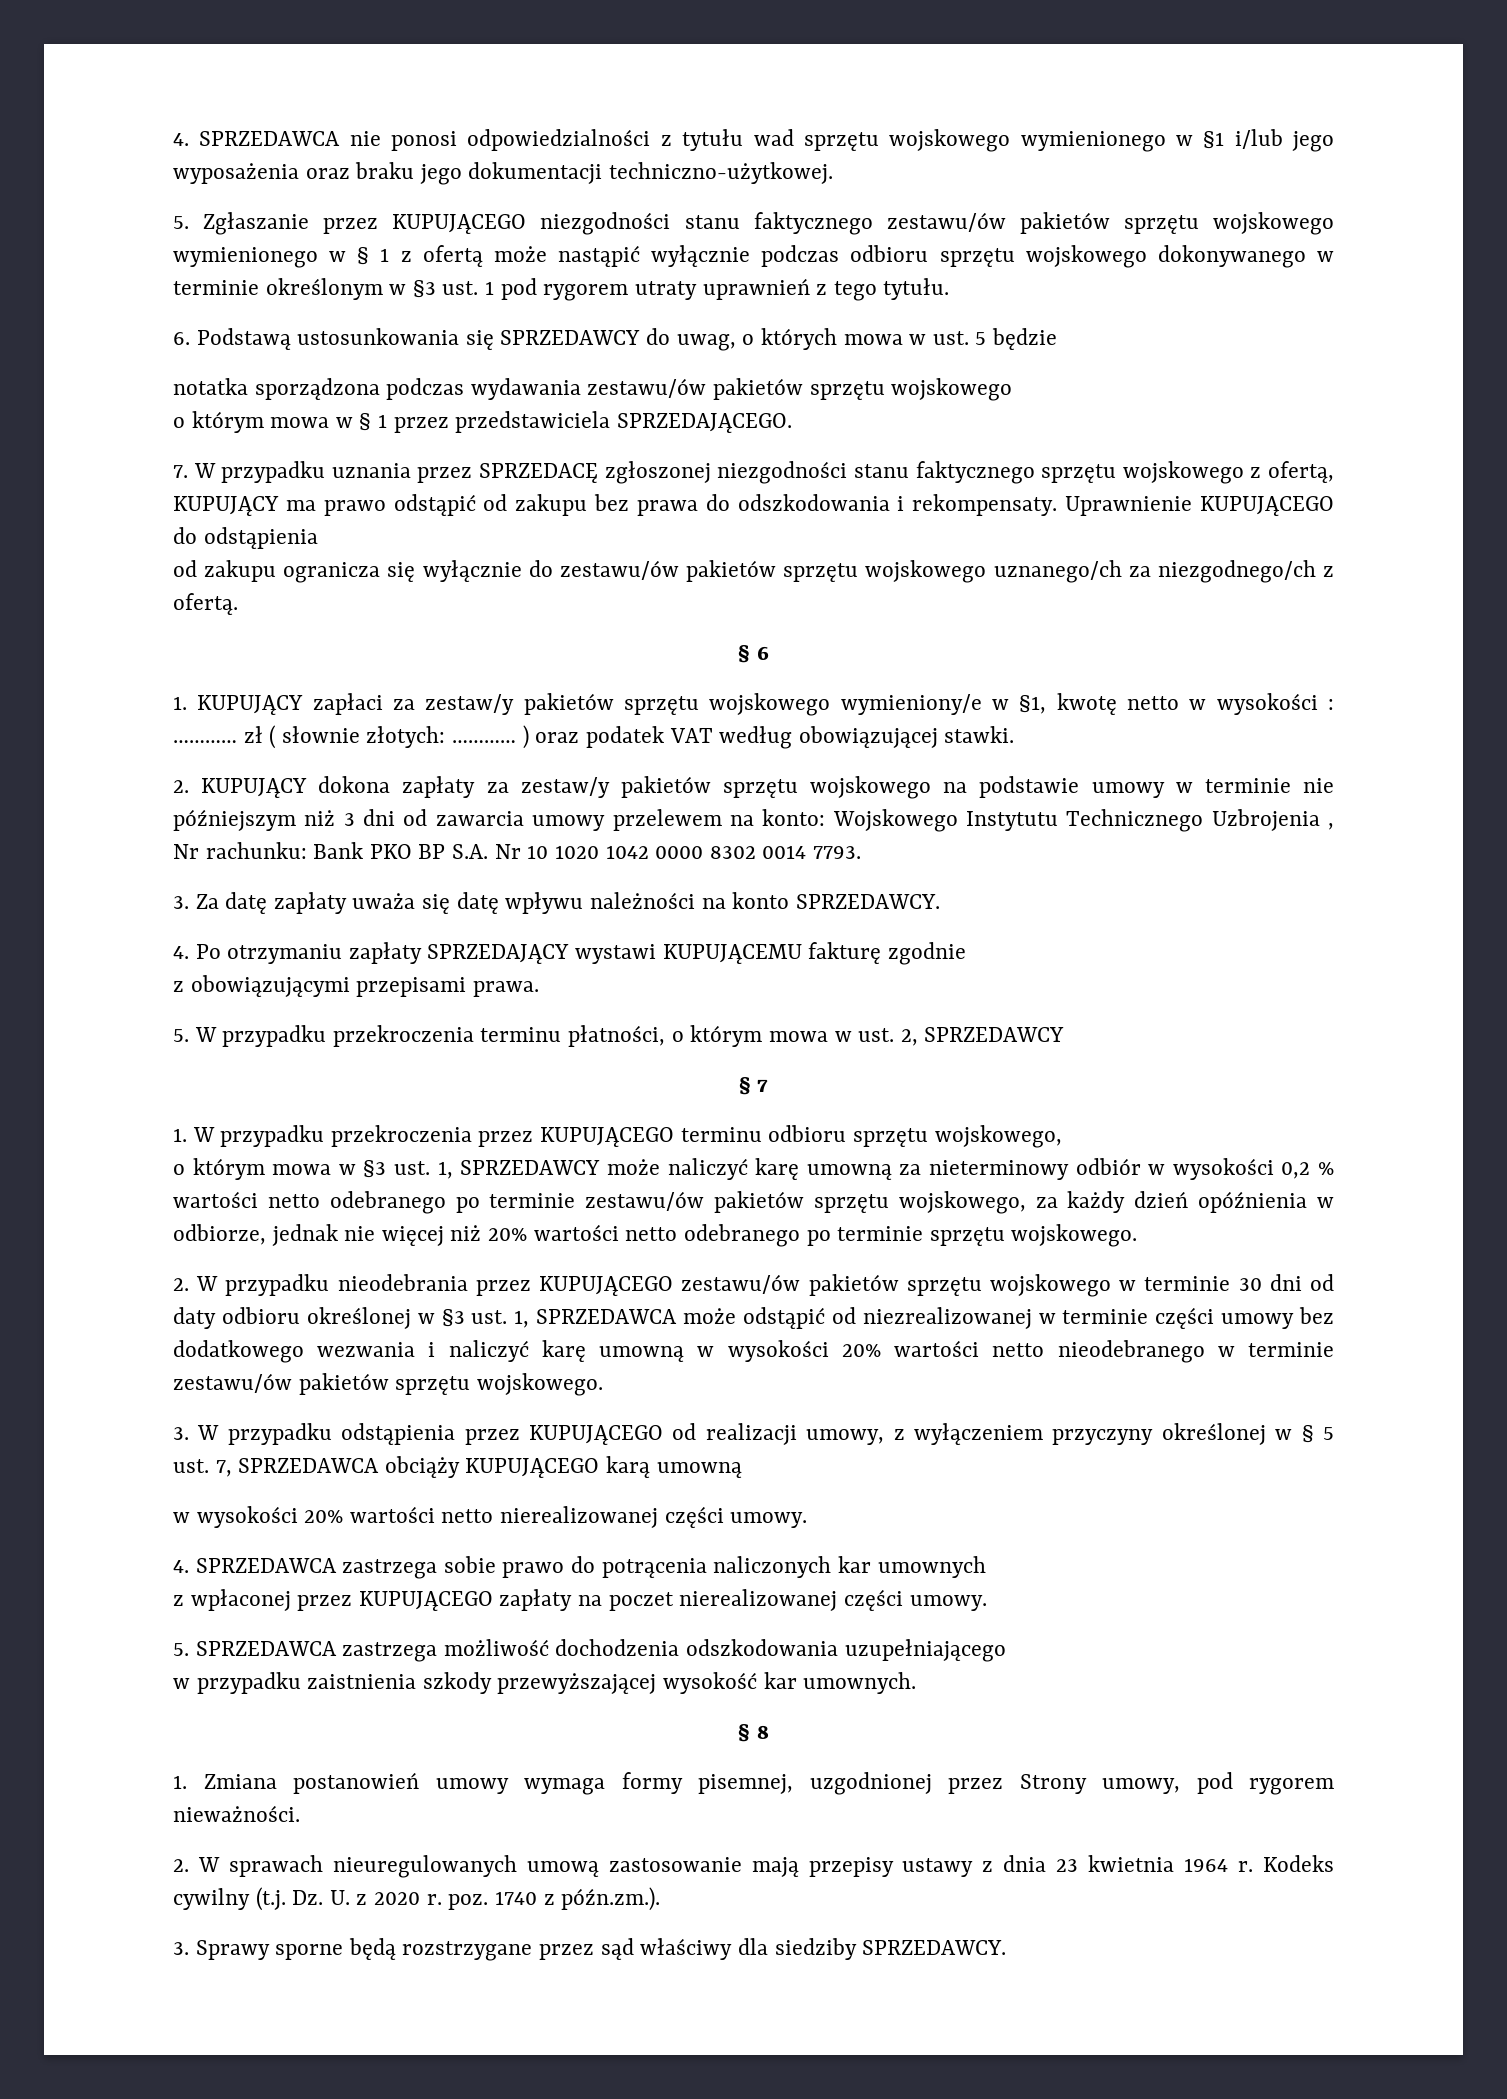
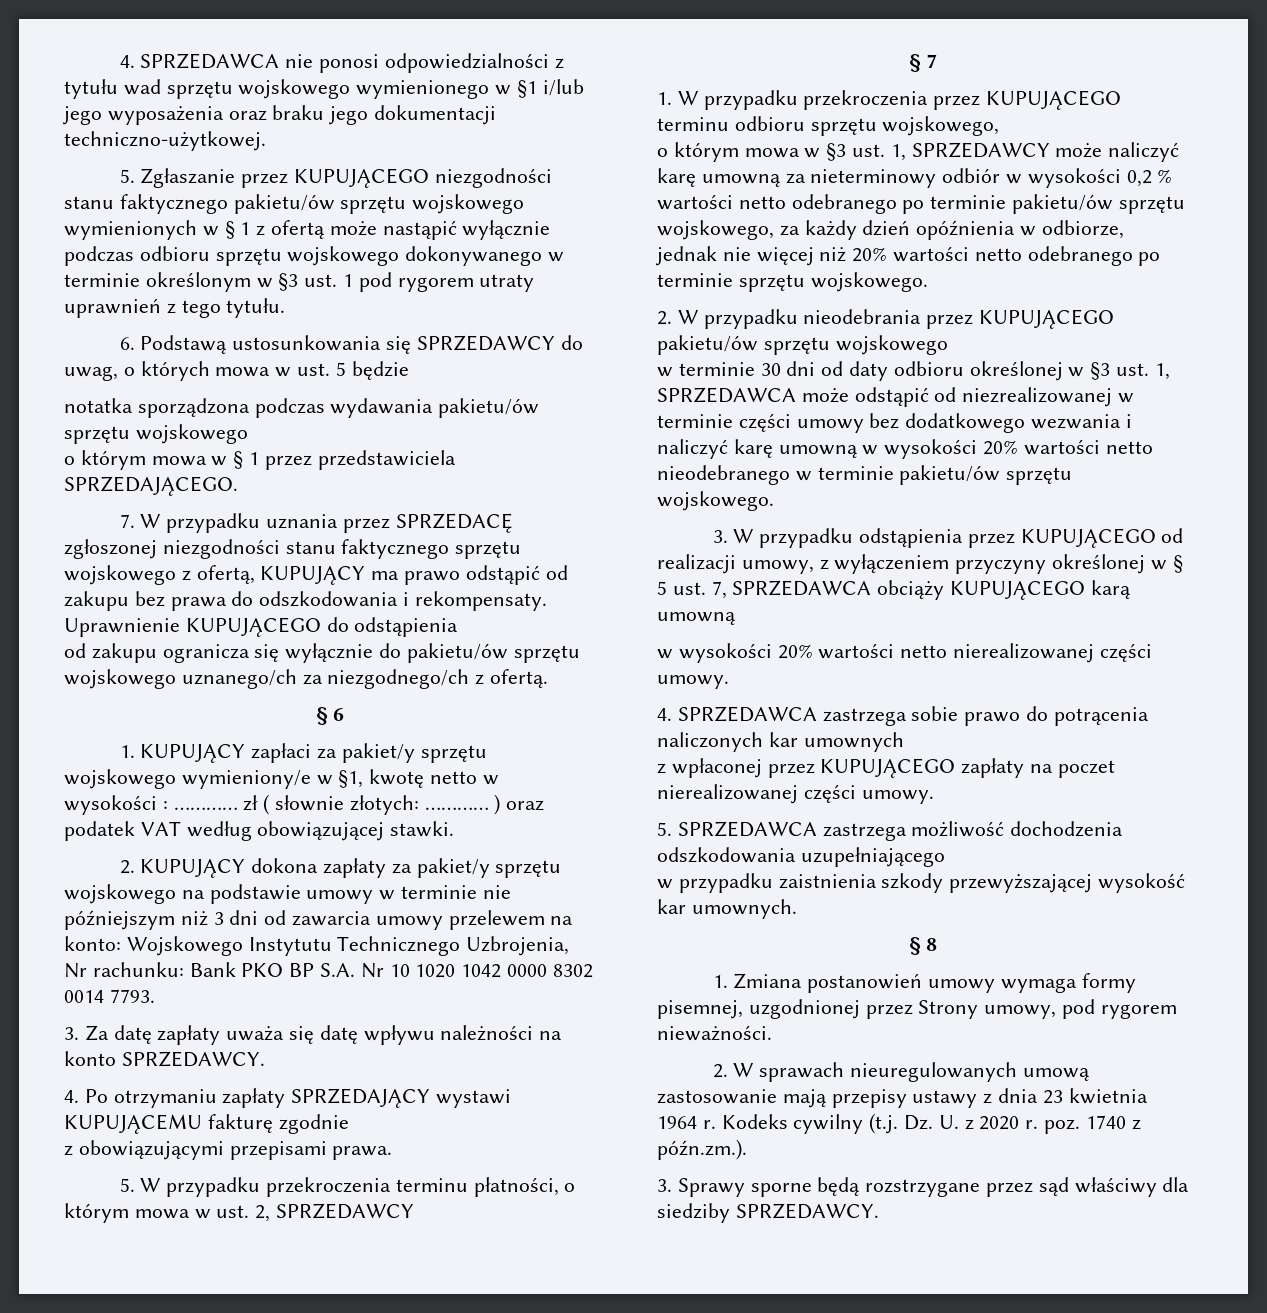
[886,212,1334,235] [173,247,318,268] zestawu/ów pakietów sprzętu wojskowego wymienionego -> [233,194,525,214] [64,220,197,240] pakietu/ów sprzętu wojskowego wymienionych
[587,378,804,400] zestawu/ów pakietów -> [438,398,540,418] pakietu/ów
[559,560,777,582] zestawu/ów pakietów -> [406,643,508,663] pakietu/ów
[425,693,614,715] zestaw/y pakietów -> [341,743,415,763] pakiet/y
[520,776,711,798] zestaw/y pakietów -> [416,858,490,878] pakiet/y
[1211,809,1335,831] Uzbrojenia , -> [466,936,570,956] Uzbrojenia,
[585,1191,805,1213] zestawu/ów pakietów -> [1012,194,1114,214] pakietu/ów
[681,1274,1111,1297] zestawu/ów pakietów sprzętu wojskowego -> [657,335,948,355] pakietu/ów sprzętu wojskowego //
[173,1373,389,1395] zestawu/ów pakietów -> [899,465,1001,485] pakietu/ów

